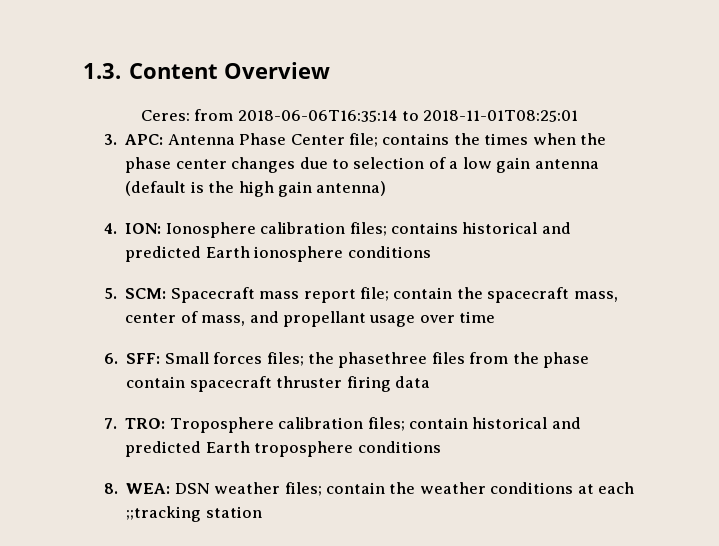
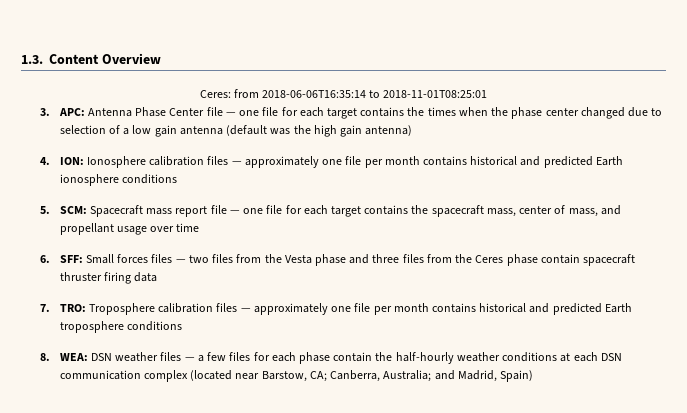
[348,133,378,147] file; -> [206,107,358,119] file — one file for each target
[231,157,296,173] changes -> [580,107,625,119] changed
[190,181,204,193] is -> [270,128,291,135] was
[349,222,387,236] files; -> [207,156,420,168] files — approximately one file per month
[359,287,453,301] file; contain -> [210,205,409,217] file — one file for each target contains
[266,352,539,368] files; the phasethree files from the -> [151,254,504,266] files — two files from the Vesta phase and three files from the Ceres
[367,417,468,431] files; contain -> [216,303,477,315] files — approximately one file per month contains
[284,482,416,496] files; contain the -> [160,352,454,364] files — a few files for each phase contain the half-hourly
[126,506,262,522] ;;tracking station -> [600,353,622,361] [59,370,534,382] DSN communication complex (located near Barstow, CA; Canberra, Australia; and Madrid, Spain)

